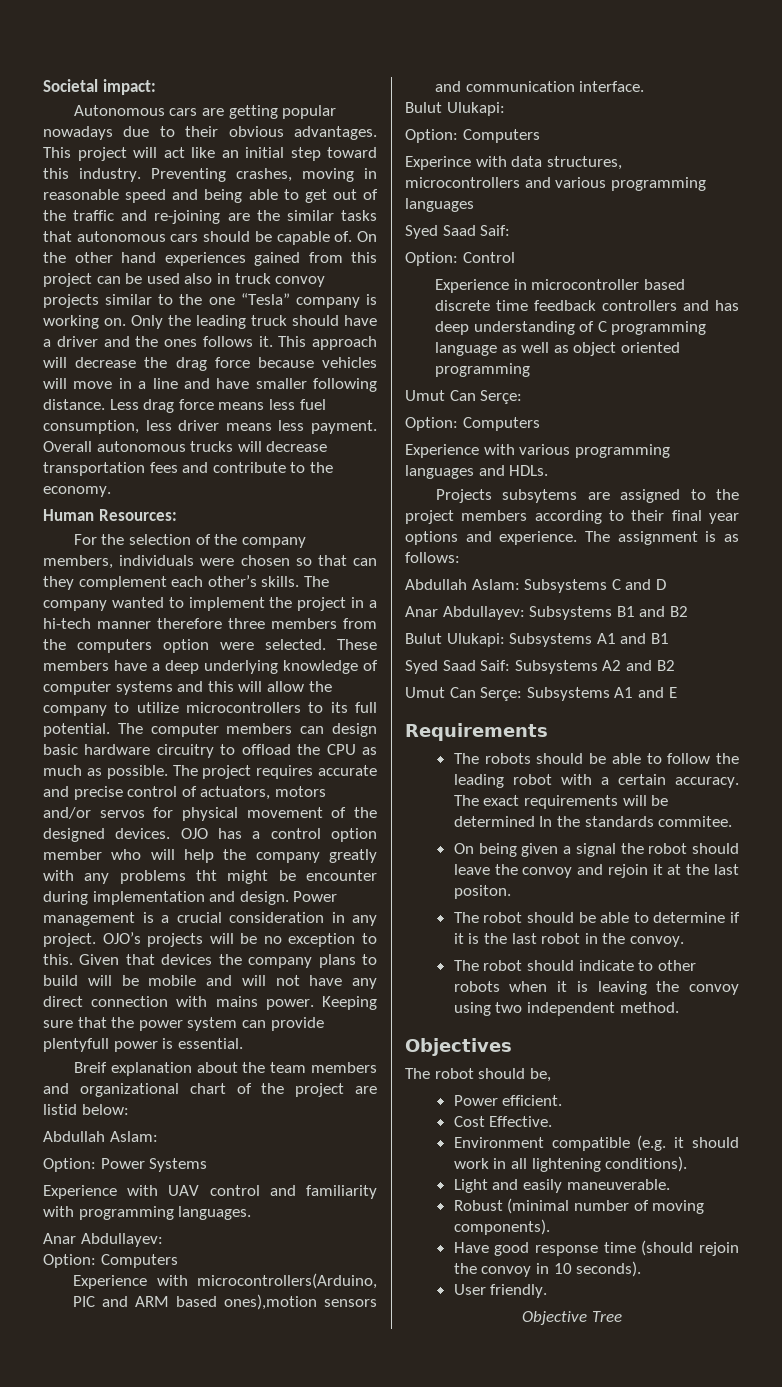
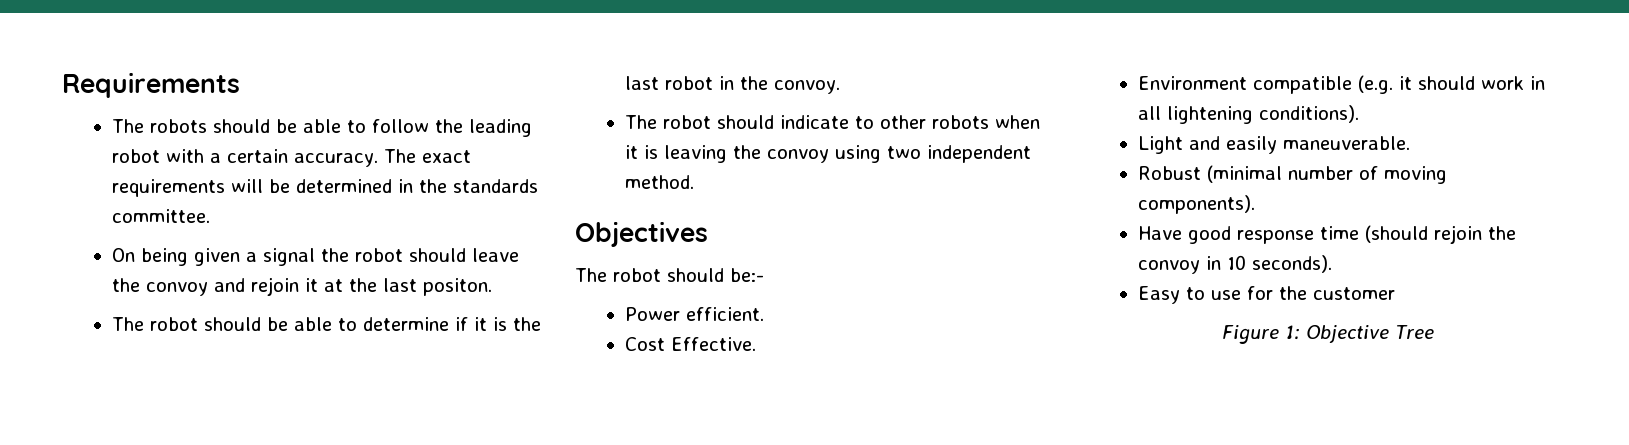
[43,79,156,95] [73,105,337,119] [43,126,377,140] [43,147,377,161] [43,168,377,182] [43,189,378,203] [43,210,377,224] [43,231,378,245] [43,252,377,266] [43,273,326,287] [43,293,377,308] [43,315,377,329] [43,336,377,350] [43,357,377,371] [43,378,377,392] [43,399,326,413] [43,420,377,434] [43,441,328,452] [43,462,333,476] [43,486,111,497] [43,509,177,521] [73,534,306,548] [43,555,377,569] [43,575,329,590] [43,597,377,611] [43,618,377,629] [43,639,377,653] [43,660,378,674] [43,681,332,695] [43,702,377,716] [43,723,377,737] [43,744,377,758] [43,765,377,779] [43,786,326,800] [43,807,377,821] [43,828,377,842] [43,849,377,863] [43,870,377,884] [43,891,338,905] [43,912,377,926] [43,932,377,947] [43,954,377,968] [43,975,377,989] [43,996,377,1010] [43,1017,324,1031] [43,1038,243,1052] [73,1062,377,1076] [43,1083,377,1097] [43,1104,129,1115] [43,1131,158,1142] [43,1158,208,1172] [43,1185,377,1199] [43,1206,252,1220] [43,1233,163,1247] [43,1254,178,1268] [73,1273,377,1289] [73,1294,377,1310] [435,81,645,92] [405,102,505,116] [405,129,540,143] [405,156,622,170] [405,177,706,191] [405,198,474,212] [405,225,511,239] [405,252,515,266] [435,279,685,293] [435,300,739,311] [435,321,707,335] [435,342,681,356] [435,363,531,377] [405,390,523,404] [405,417,540,431] [405,444,670,458] [405,465,549,479] [435,489,739,503] [405,510,739,524] [405,531,739,545] [405,552,460,563] [405,579,666,593] [405,606,688,620] [405,633,669,647] [405,660,675,674] [405,687,677,701] Societal impact: // Autonomous cars are getting popular nowadays due to their obvious advantages. This project will act like an initial step toward this industry. Preventing crashes, moving in reasonable speed and being able to get out of the traffic and re-joining are the similar tasks that autonomous cars should be capable of. On the other hand experiences gained from this project can be used also in truck convoy projects similar to the one “Tesla” company is working on. Only the leading truck should have a driver and the ones follows it. This approach will decrease the drag force because vehicles will move in a line and have smaller following distance. Less drag force means less fuel consumption, less driver means less payment. Overall autonomous trucks will decrease transportation fees and contribute to the economy. // Human Resources: // For the selection of the company members, individuals were chosen so that can they complement each other’s skills. The company wanted to implement the project in a hi-tech manner therefore three members from the computers option were selected. These members have a deep underlying knowledge of computer systems and this will allow the company to utilize microcontrollers to its full potential. The computer members can design basic hardware circuitry to offload the CPU as much as possible. The project requires accurate and precise control of actuators, motors and/or servos for physical movement of the designed devices. OJO has a control option member who will help the company greatly with any problems tht might be encounter during implementation and design. Power management is a crucial consideration in any project. OJO’s projects will be no exception to this. Given that devices the company plans to build will be mobile and will not have any direct connection with mains power. Keeping sure that the power system can provide plentyfull power is essential. // Breif explanation about the team members and organizational chart of the project are listid below: // Abdullah Aslam: // Option: Power Systems // Experience with UAV control and familiarity with programming languages. // Anar Abdullayev: // Option: Computers // Experience with microcontrollers(Arduino, PIC and ARM based ones),motion sensors and communication interface. // Bulut Ulukapi: // Option: Computers // Experince with data structures, microcontrollers and various programming languages // Syed Saad Saif: // Option: Control // Experience in microcontroller based discrete time feedback controllers and has deep understanding of C programming language as well as object oriented programming // Umut Can Serçe: // Option: Computers // Experience with various programming languages and HDLs. // Projects subsytems are assigned to the project members according to their final year options and experience. The assignment is as follows: // Abdullah Aslam: Subsystems C and D // Anar Abdullayev: Subsystems B1 and B2 // Bulut Ulukapi: Subsystems A1 and B1 // Syed Saad Saif: Subsystems A2 and B2 // Umut Can Serçe: Subsystems A1 and E // -> (62, 85) none
[539,816,553,827] In -> [397,179,413,193] in
[658,816,733,827] commitee. -> [111,209,210,223] committee.
[529,1068,551,1082] be, -> [730,268,764,282] be:-
[453,1284,548,1298] User friendly. // -> [1137,286,1395,304] [1221,325,1300,344] Easy to use for the customer // Figure 1:

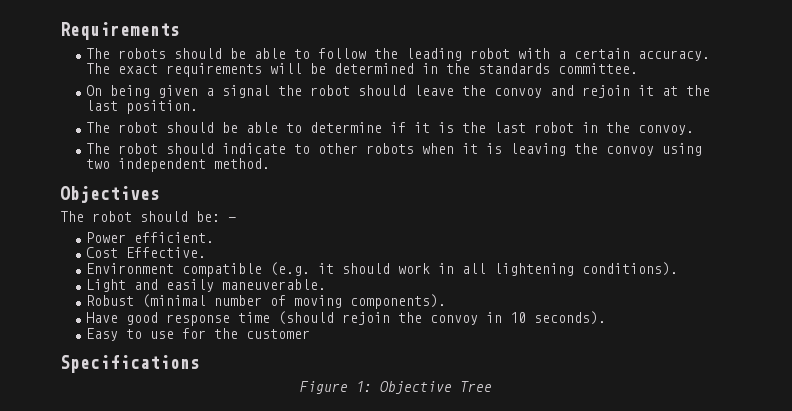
[422,278,492,296] positon. -> [126,100,199,114] position.
[730,268,764,282] be:- -> [196,211,236,222] be: -
(1395, 293) none -> [60,355,200,373] // Specifications

